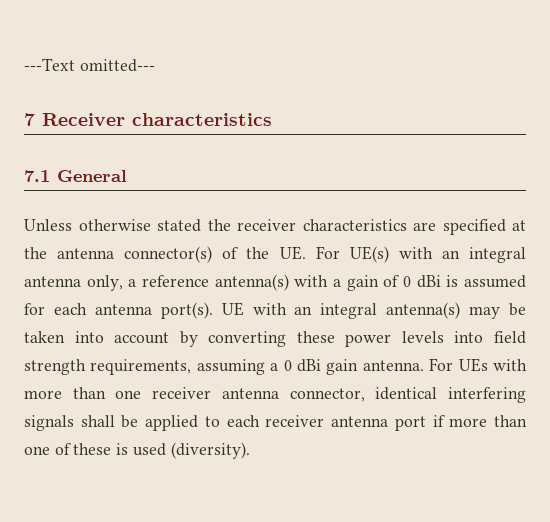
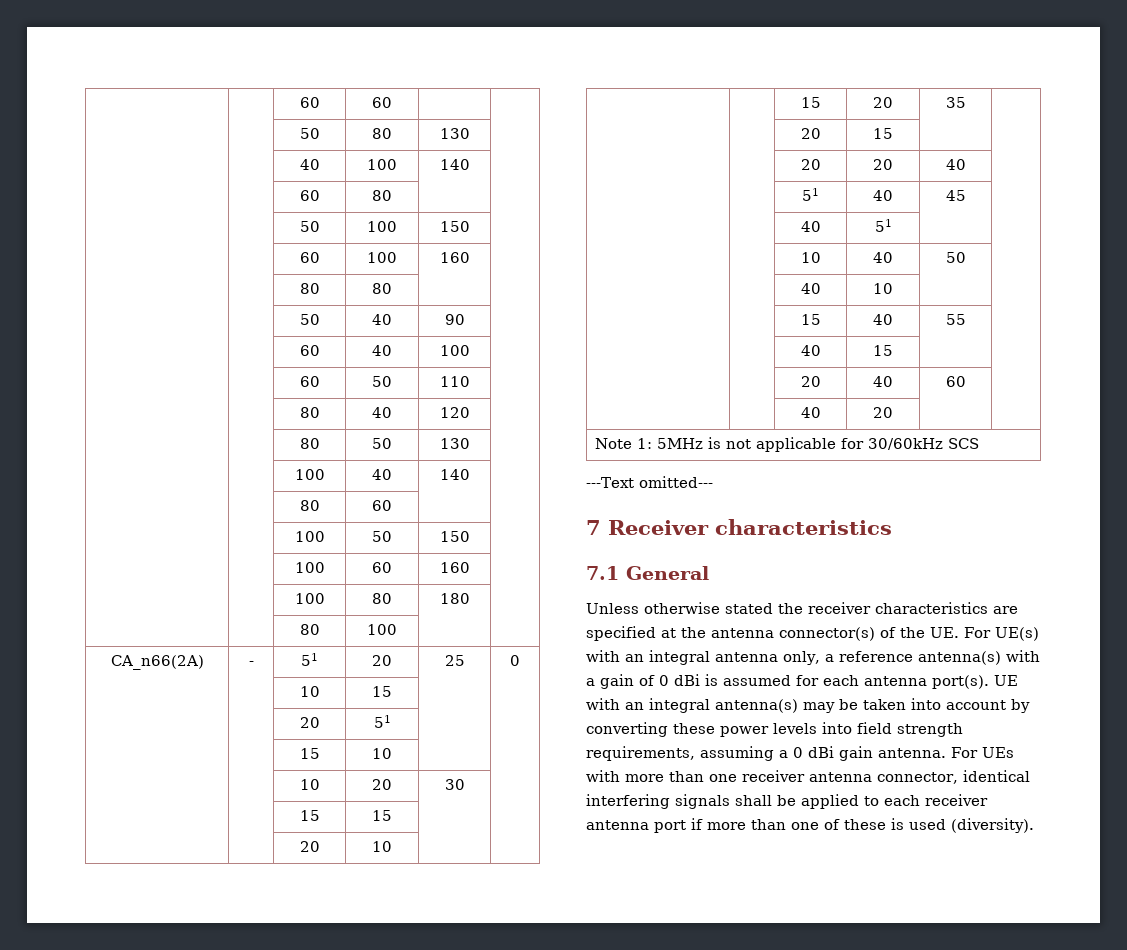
(24, 64) none -> [299,97,320,108] [372,97,392,108] [299,128,320,139] [372,128,392,139] [439,128,470,139] [299,159,320,170] [367,159,397,170] [439,159,470,170] [299,190,320,201] [372,190,392,201] [299,221,320,232] [367,221,397,232] [439,221,470,232] [299,252,320,263] [367,252,397,263] [439,252,470,263] [299,283,320,294] [372,283,392,294] [299,314,320,325] [372,314,392,325] [444,314,465,325] [299,345,320,356] [372,345,392,356] [439,345,470,356] [299,376,320,387] [372,376,392,387] [439,376,470,387] [299,407,320,418] [372,407,392,418] [439,407,470,418] [299,438,320,449] [372,438,392,449] [439,438,470,449] [294,469,325,480] [372,469,392,480] [439,469,470,480] [299,500,320,511] [372,500,392,511] [294,531,325,542] [372,531,392,542] [439,531,470,542] [294,562,325,573] [372,562,392,573] [439,562,470,573] [294,593,325,604] [372,593,392,604] [439,593,470,604] [299,624,320,635] [367,624,397,635] [110,655,204,670] [248,661,254,666] [301,653,318,666] [372,655,392,666] [444,655,465,666] [510,655,520,666] [299,686,320,697] [372,686,392,697] [299,717,320,728] [373,715,391,728] [299,748,320,759] [372,748,392,759] [299,779,320,790] [372,779,392,790] [444,779,465,790] [299,810,320,821] [372,810,392,821] [299,841,320,852] [372,841,392,852] [800,97,821,108] [873,97,893,108] [945,97,966,108] [800,128,821,139] [873,128,893,139] [800,159,821,170] [873,159,893,170] [945,159,966,170] [802,188,819,201] [873,190,893,201] [945,190,966,201] [800,221,821,232] [874,219,892,232] [800,252,821,263] [873,252,893,263] [945,252,966,263] [800,283,821,294] [873,283,893,294] [800,314,821,325] [873,314,893,325] [945,314,966,325] [800,345,821,356] [873,345,893,356] [800,376,821,387] [873,376,893,387] [945,376,966,387] [800,407,821,418] [873,407,893,418] [594,437,979,452] | | 60 | 60 | | // | | 50 | 80 | 130 | // | | 40 | 100 | 140 | // | | 60 | 80 | | // | | 50 | 100 | 150 | // | | 60 | 100 | 160 | // | | 80 | 80 | | // | | 50 | 40 | 90 | // | | 60 | 40 | 100 | // | | 60 | 50 | 110 | // | | 80 | 40 | 120 | // | | 80 | 50 | 130 | // | | 100 | 40 | 140 | // | | 80 | 60 | | // | | 100 | 50 | 150 | // | | 100 | 60 | 160 | // | | 100 | 80 | 180 | // | | 80 | 100 | | // CA_n66(2A) | - | 51 | 20 | 25 | 0 // | | 10 | 15 | | // | | 20 | 51 | | // | | 15 | 10 | | // | | 10 | 20 | 30 | // | | 15 | 15 | | // | | 20 | 10 | | // | | 15 | 20 | 35 | // | | 20 | 15 | | // | | 20 | 20 | 40 | // | | 51 | 40 | 45 | // | | 40 | 51 | | // | | 10 | 40 | 50 | // | | 40 | 10 | | // | | 15 | 40 | 55 | // | | 40 | 15 | | // | | 20 | 40 | 60 | // | | 40 | 20 | | // Note 1: 5MHz is not applicable for 30/60kHz SCS //

